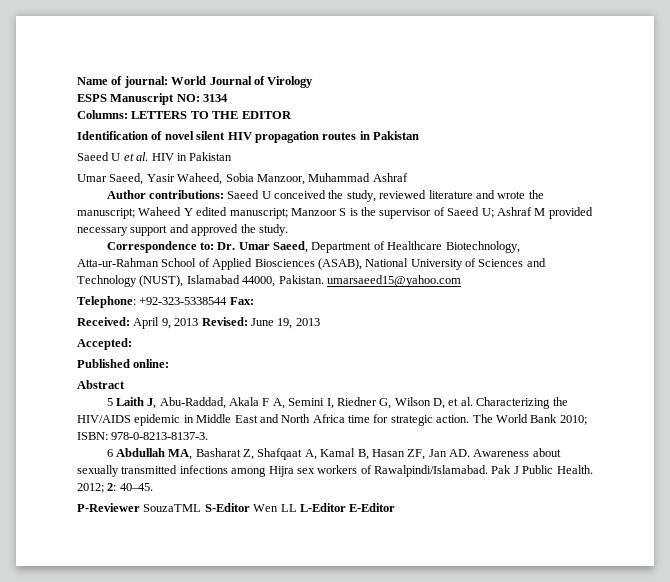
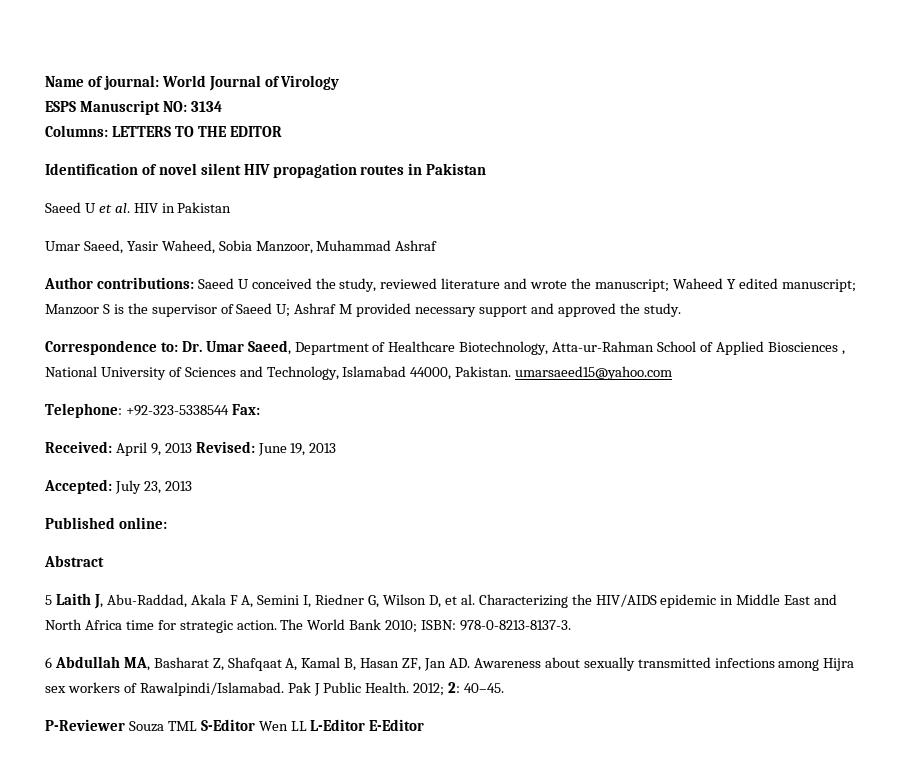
[317,258,362,270] (ASAB), -> [841,350,845,355] ,
[77,275,184,287] Technology (NUST), -> [266,366,339,380] Technology,
(132, 344) none -> [114,480,192,494] July 23, 2013
[143,504,202,512] SouzaTML -> [128,721,197,732] Souza TML

